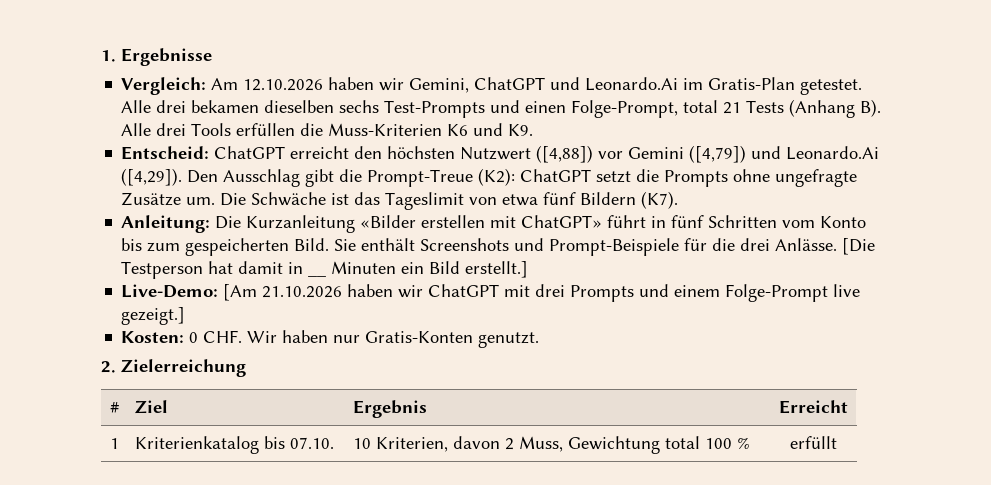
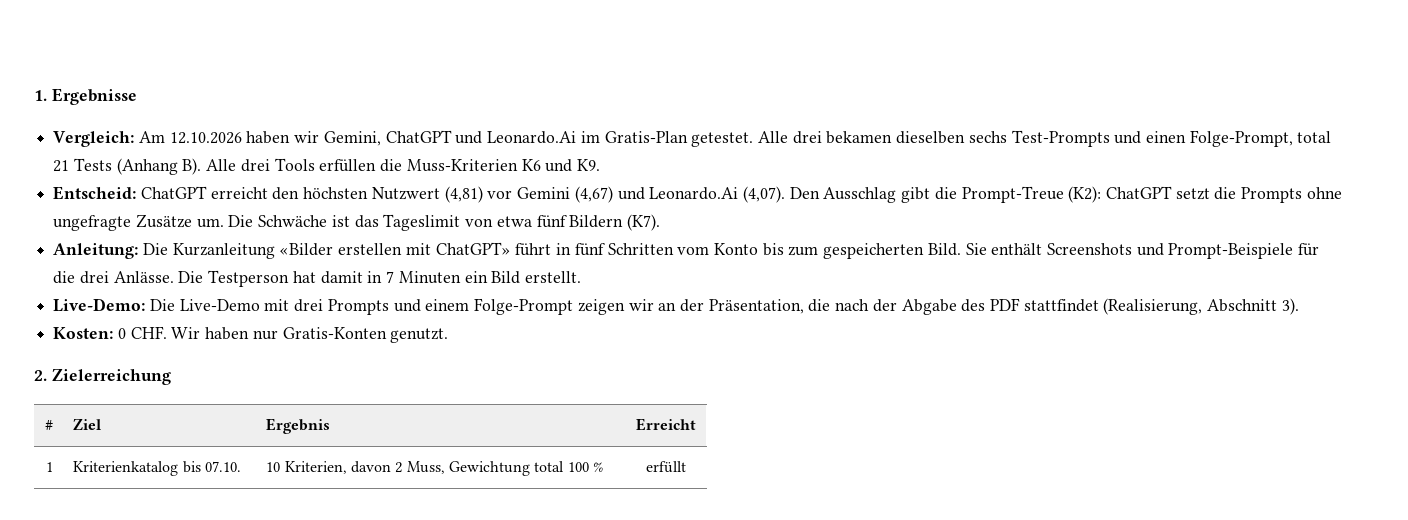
[536,145,594,163] ([4,88]) -> [444,186,483,203] (4,81)
[689,145,880,163] [121,168,183,186] ([4,79]) und Leonardo.Ai ([4,29]). -> [574,186,785,203] (4,67) und Leonardo.Ai (4,07).
[842,238,876,255] [Die -> [178,271,204,283] Die
[308,274,327,277] __ -> [386,271,395,283] 7
[465,261,529,278] erstellt.] -> [524,271,581,283] erstellt.
[223,284,500,301] [Am 21.10.2026 haben wir ChatGPT -> [149,299,260,311] Die Live-Demo
[833,284,861,297] [121,307,186,325] live gezeigt.] -> [577,298,1299,315] zeigen wir an der Präsentation, die nach der Abgabe des PDF stattfindet (Realisierung, Abschnitt 3).

